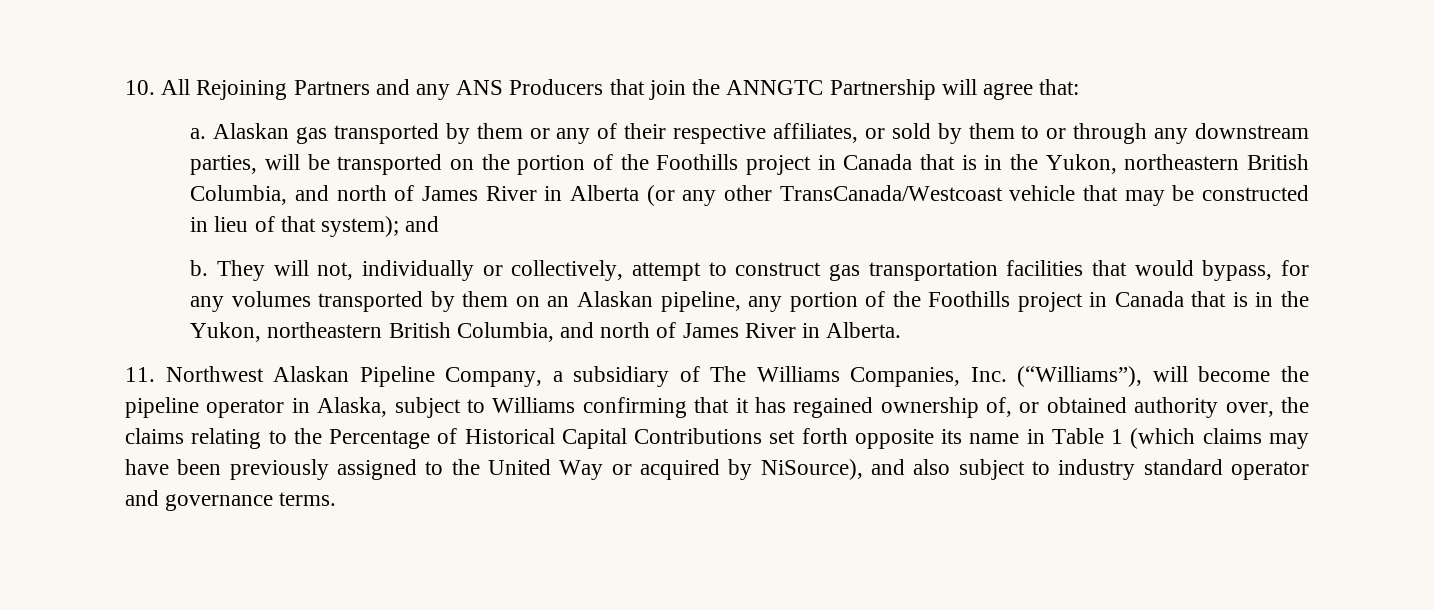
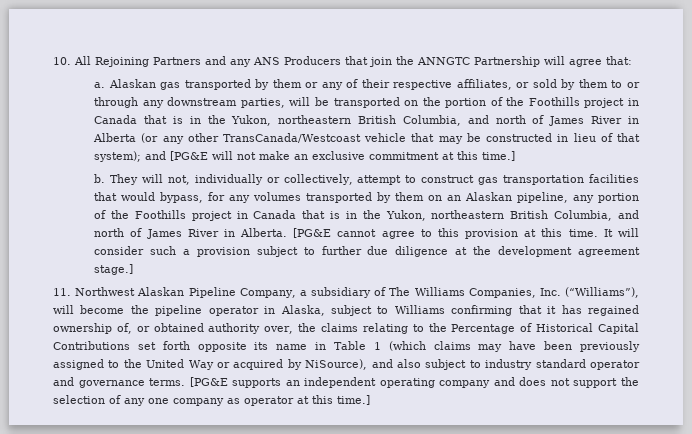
(440, 224) none -> [170,151,516,161] [PG&E will not make an exclusive commitment at this time.]
(902, 330) none -> [293,228,639,239] [94,246,640,257] [94,264,134,275] [PG&E cannot agree to this provision at this time. It will consider such a provision subject to further due diligence at the development agreement stage.]
(337, 499) none -> [189,377,640,388] [53,395,370,406] [PG&E supports an independent operating company and does not support the selection of any one company as operator at this time.]

